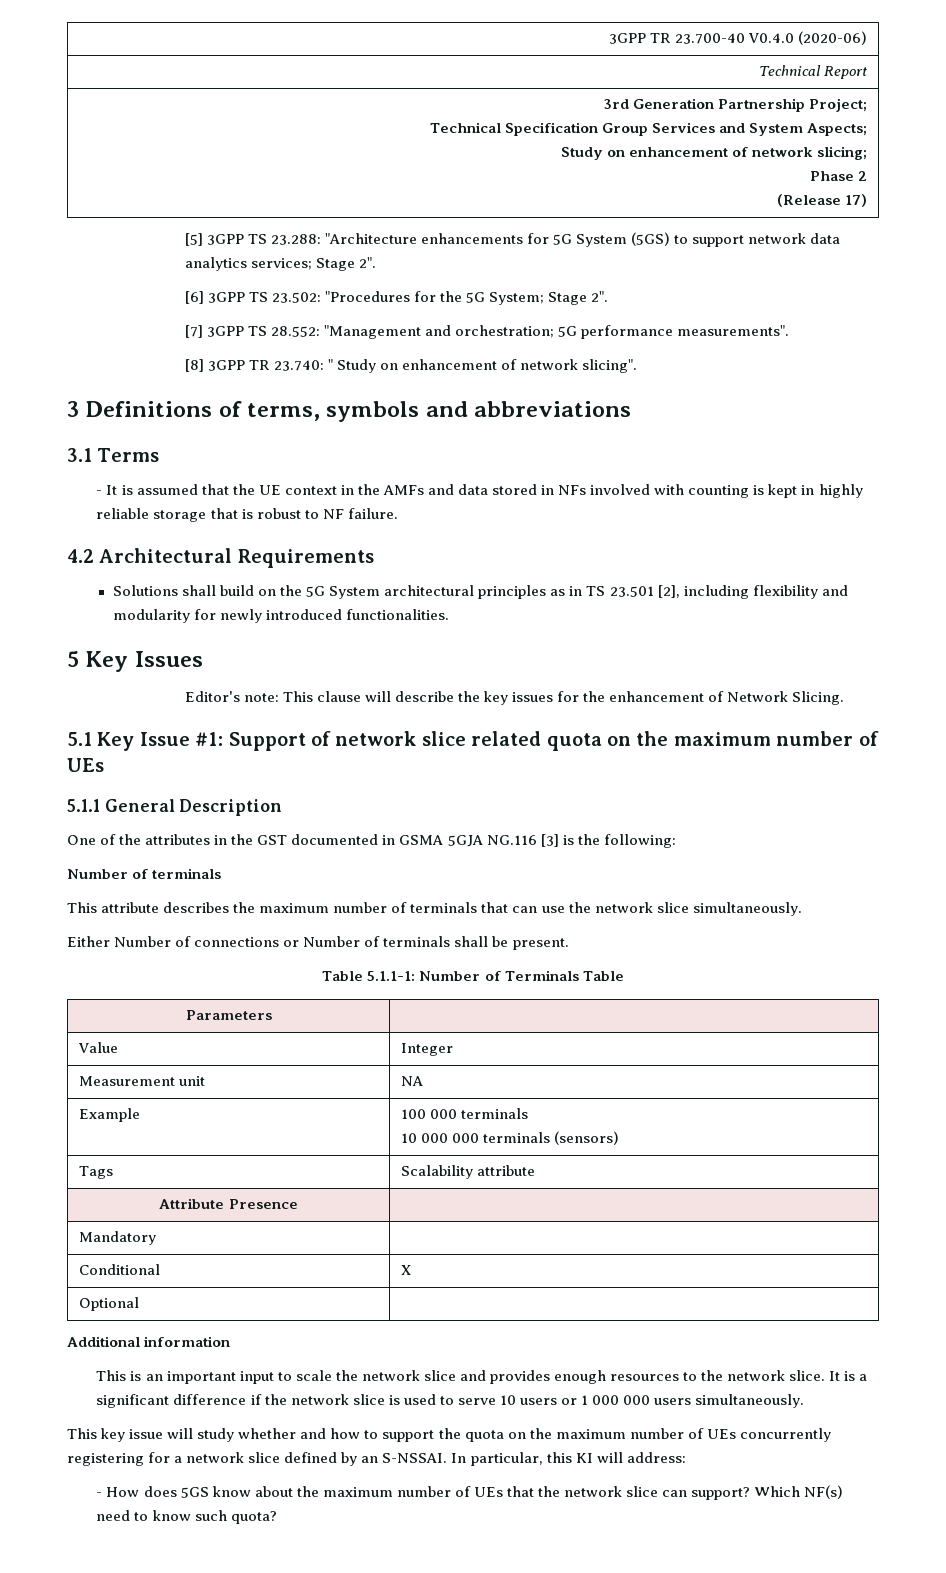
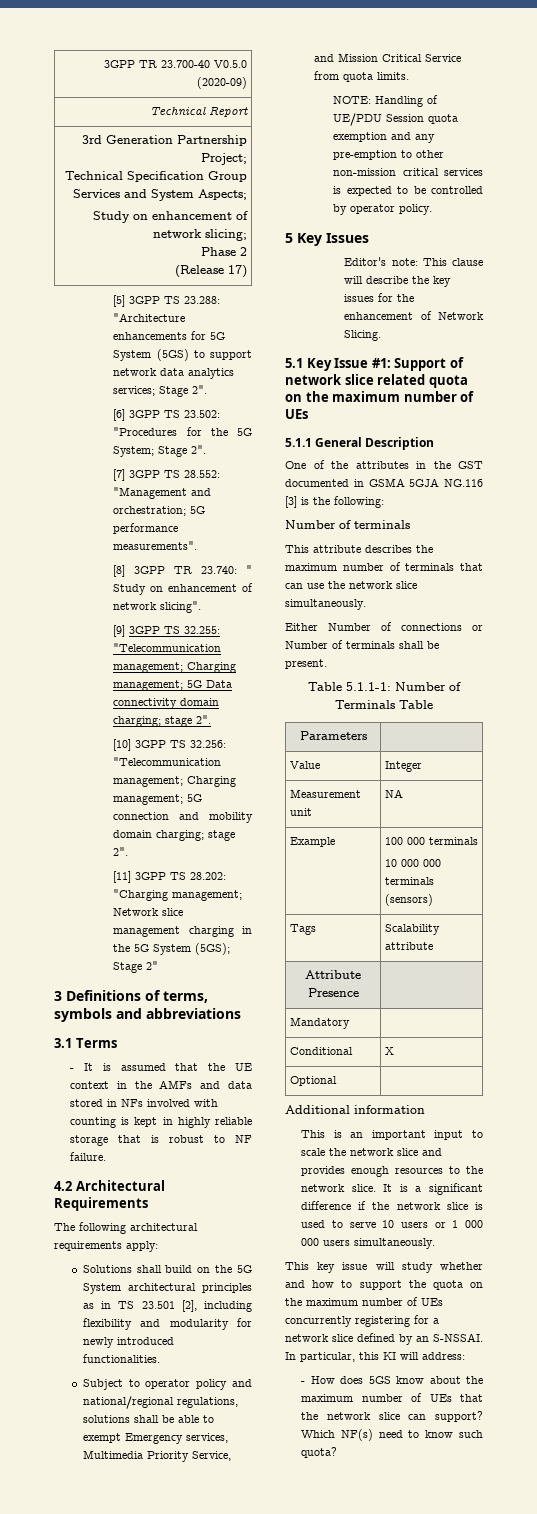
[748,31,868,45] V0.4.0 (2020-06) -> [214,60,248,68] [197,77,248,89] V0.5.0 (2020-09)
(638, 366) none -> [113,625,221,637] [113,643,222,652] [113,662,237,673] [113,680,233,691] [113,698,220,709] [113,715,212,727] [113,739,227,751] [113,757,222,766] [113,776,237,787] [113,794,203,805] [113,812,253,823] [113,830,236,841] [113,847,129,856] [113,871,227,883] [113,889,243,901] [113,908,184,916] [113,926,252,937] [113,943,231,955] [113,961,159,973] // [9] 3GPP TS 32.255: "Telecommunication management; Charging management; 5G Data connectivity domain charging; stage 2". // [10] 3GPP TS 32.256: "Telecommunication management; Charging management; 5G connection and mobility domain charging; stage 2". // [11] 3GPP TS 28.202: "Charging management; Network slice management charging in the 5G System (5GS); Stage 2"
(374, 558) none -> [54,1222,198,1234] [54,1241,158,1252] // The following architectural requirements apply:
(450, 614) none -> [82,1379,252,1390] [82,1396,238,1409] [82,1415,214,1423] [82,1433,228,1444] [82,1450,231,1462] [313,53,461,62] [313,71,409,82] [333,95,439,107] [333,113,459,126] [333,132,436,143] [333,150,445,160] [333,168,483,176] [333,186,483,196] [333,204,433,215] // Subject to operator policy and national/regional regulations, solutions shall be able to exempt Emergency services, Multimedia Priority Service, and Mission Critical Service from quota limits. // NOTE: Handling of UE/PDU Session quota exemption and any pre-emption to other non-mission critical services is expected to be controlled by operator policy.

